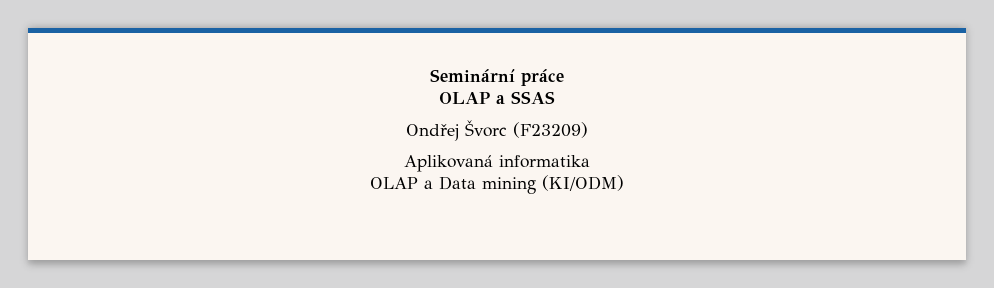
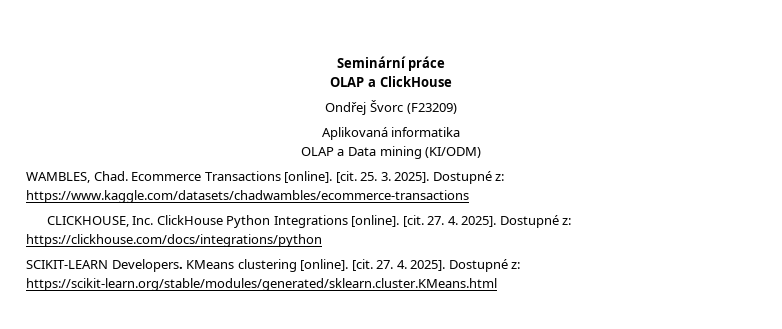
[511,91,555,104] SSAS -> [379,76,452,87] ClickHouse
(624, 183) none -> [26,171,505,184] [26,190,469,203] [46,215,572,228] [26,234,322,247] [26,259,521,272] [26,278,497,291] // WAMBLES, Chad. Ecommerce Transactions [online]. [cit. 25. 3. 2025]. Dostupné z: https://www.kaggle.com/datasets/chadwambles/ecommerce-transactions // CLICKHOUSE, Inc. ClickHouse Python Integrations [online]. [cit. 27. 4. 2025]. Dostupné z: https://clickhouse.com/docs/integrations/python // SCIKIT-LEARN Developers. KMeans clustering [online]. [cit. 27. 4. 2025]. Dostupné z: https://scikit-learn.org/stable/modules/generated/sklearn.cluster.KMeans.html

